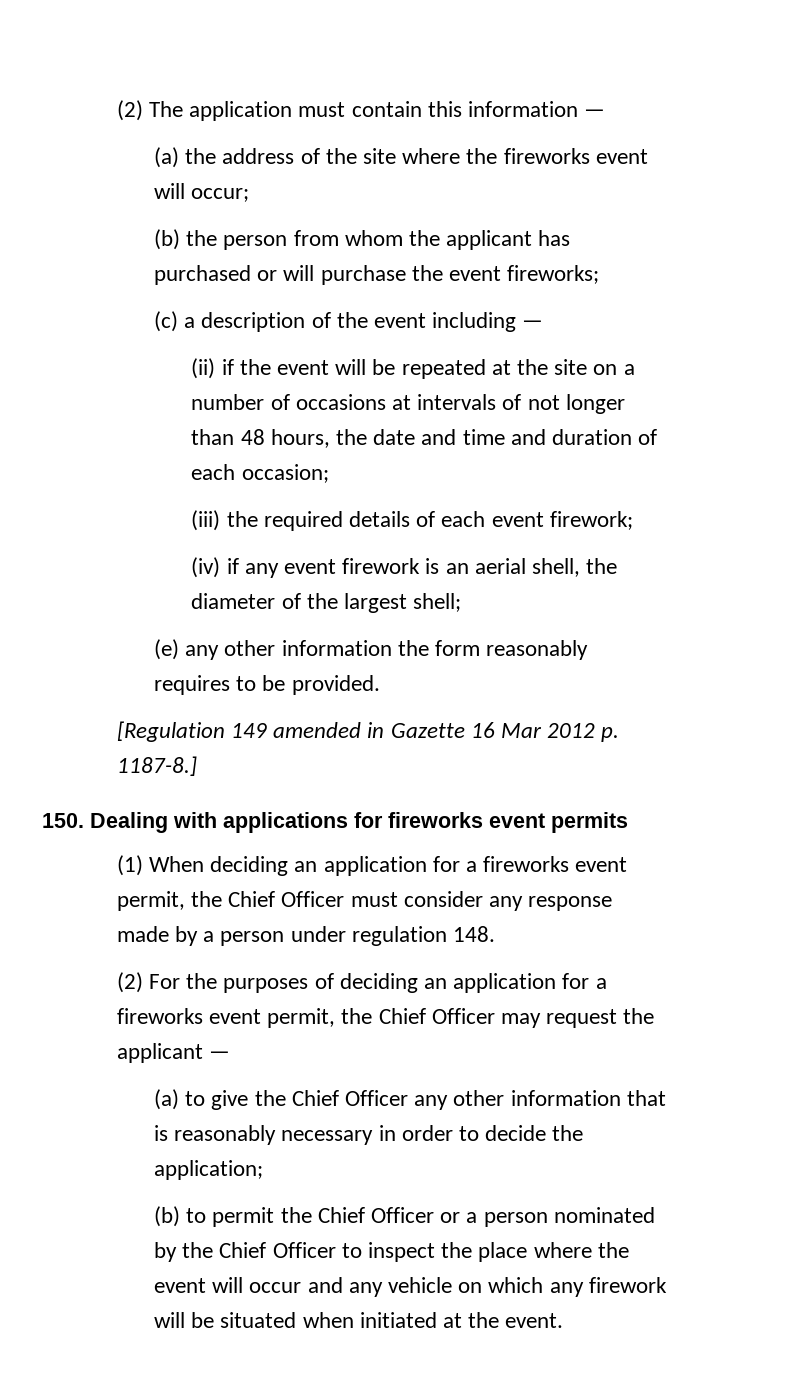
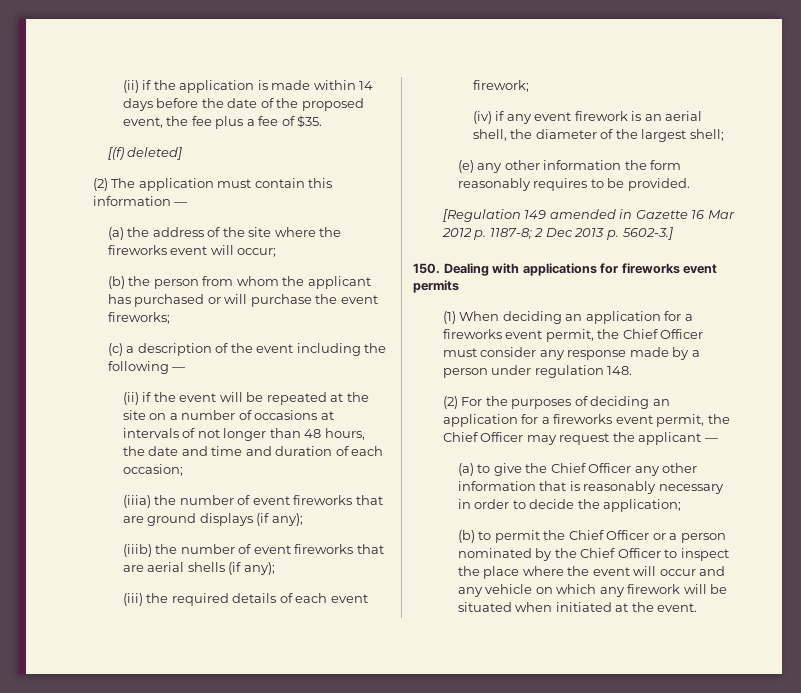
(116, 110) none -> [122,80,374,93] [122,98,364,111] [122,115,323,129] [107,147,183,160] (ii) if the application is made within 14 days before the date of the proposed event, the fee plus a fee of $35. // [(f) deleted] //
(517, 322) none -> [364,343,387,353] [107,361,169,374] the following
(329, 473) none -> [122,495,383,508] [122,513,303,526] [122,544,384,557] [122,562,275,575] // (iiia) the number of event fireworks that are ground displays (if any); // (iiib) the number of event fireworks that are aerial shells (if any);
[116,756,197,776] 1187-8.] -> [489,227,673,240] 1187-8; 2 Dec 2013 p. 5602-3.]

